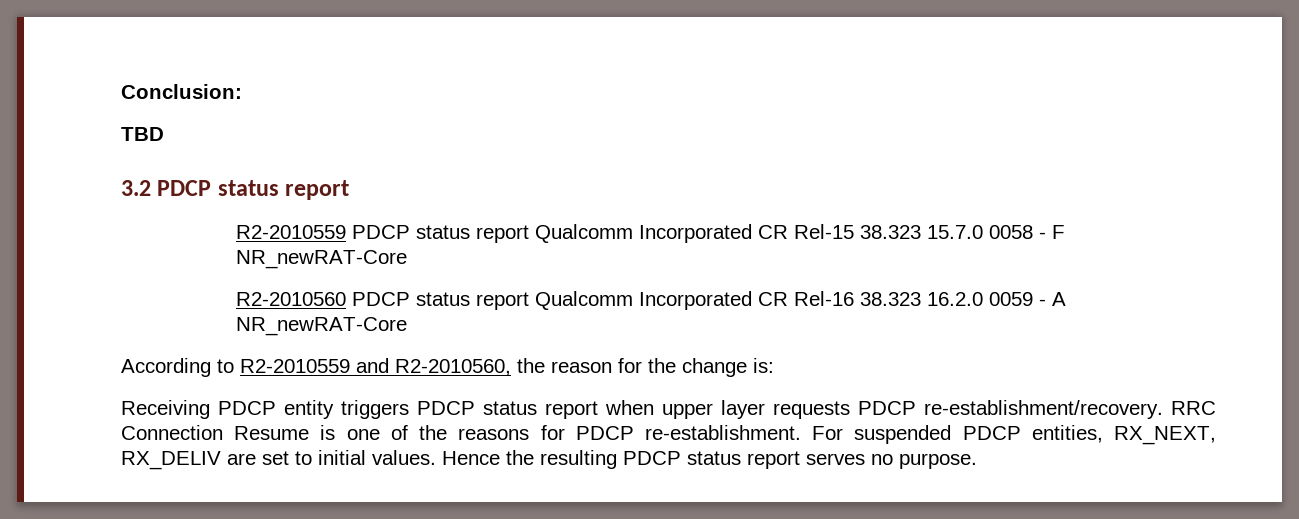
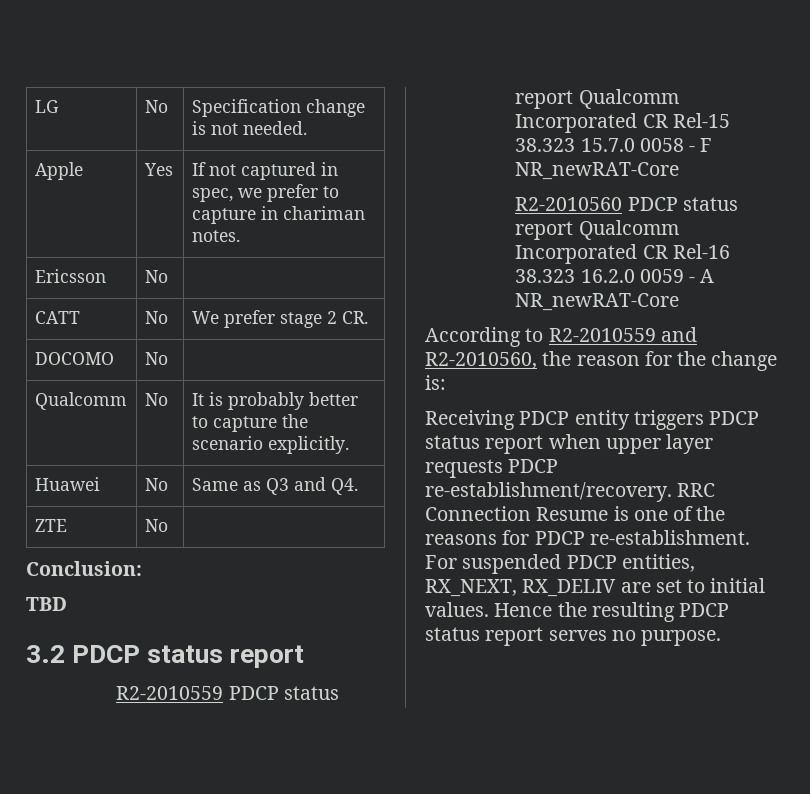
(121, 91) none -> [34,100,59,113] [144,100,168,113] [191,99,365,117] [191,121,307,135] [34,162,83,180] [143,163,173,176] [191,162,338,180] [191,184,339,202] [191,206,365,224] [191,230,240,242] [34,269,106,283] [144,270,168,283] [34,311,80,324] [144,311,168,324] [191,310,368,328] [34,352,114,365] [144,352,168,365] [34,392,127,410] [144,393,168,406] [191,392,358,410] [191,414,308,432] [191,436,349,454] [34,477,100,491] [144,478,168,491] [191,477,358,495] [34,519,67,532] [144,519,168,532] LG | No | Specification change is not needed. // Apple | Yes | If not captured in spec, we prefer to capture in chariman notes. // Ericsson | No | // CATT | No | We prefer stage 2 CR. // DOCOMO | No | // Qualcomm | No | It is probably better to capture the scenario explicitly. // Huawei | No | Same as Q3 and Q4. // ZTE | No | //

